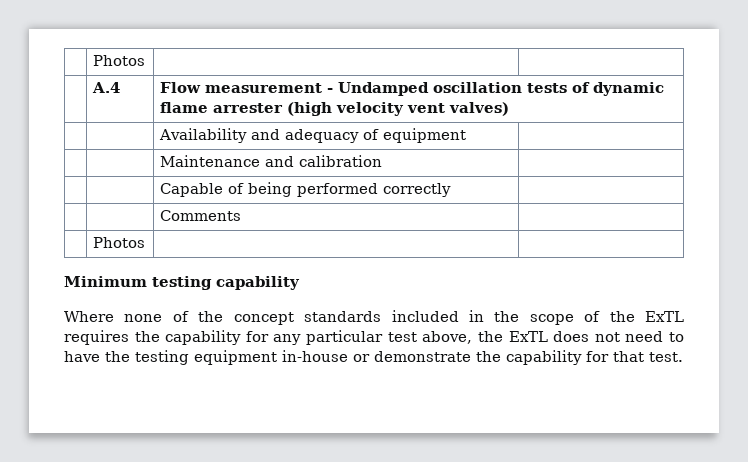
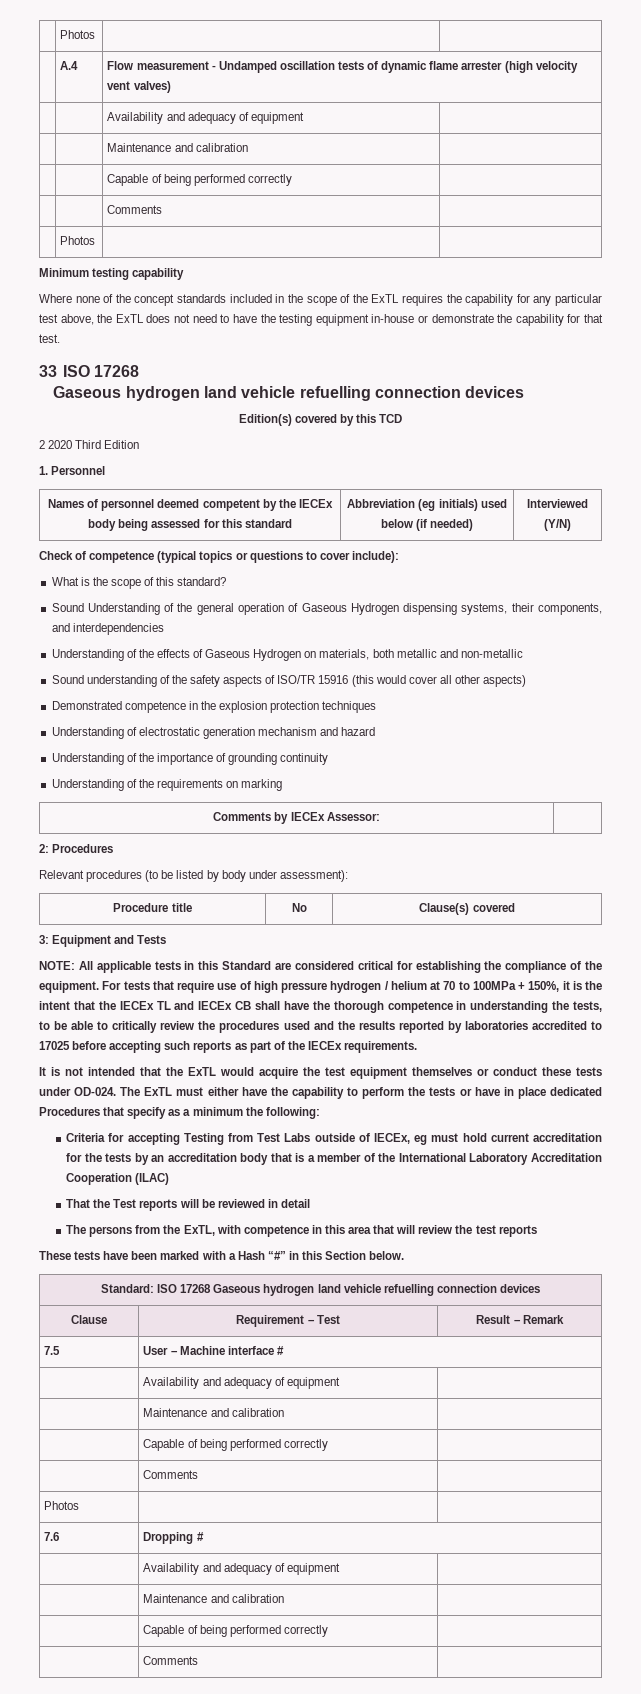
(683, 357) none -> [39,365,140,377] [53,386,525,401] [238,414,403,426] [39,440,140,449] [39,466,106,475] [48,499,333,511] [88,519,292,531] [347,499,507,511] [380,519,474,531] [527,499,588,508] [544,519,571,531] [39,551,399,563] [51,577,227,589] [51,603,603,615] [51,623,164,635] [51,649,523,661] [51,675,527,687] [51,701,377,713] [51,727,376,739] [51,753,329,765] [51,779,283,791] [213,812,380,824] [39,844,114,853] [39,870,348,882] [113,903,192,912] [291,903,307,912] [419,903,515,915] [39,935,167,947] [39,961,603,973] [39,981,602,993] [39,1001,602,1013] [39,1021,602,1033] [39,1041,418,1053] [39,1067,602,1079] [39,1087,602,1099] [39,1107,320,1119] [66,1133,603,1145] [66,1153,602,1165] [66,1173,170,1185] [66,1199,310,1211] [66,1225,537,1237] [39,1251,405,1260] [101,1284,540,1296] [71,1315,107,1324] [236,1315,340,1327] [476,1315,564,1324] [44,1346,61,1355] [143,1346,284,1355] [143,1377,340,1389] [143,1408,284,1417] [143,1439,328,1451] [143,1470,199,1479] [44,1501,80,1510] [44,1532,60,1541] [143,1532,204,1544] [143,1563,340,1575] [143,1594,284,1603] [143,1625,328,1637] [143,1656,199,1665] // 33 ISO 17268 // Gaseous hydrogen land vehicle refuelling connection devices // Edition(s) covered by this TCD // 2 2020 Third Edition // 1. Personnel // Names of personnel deemed competent by the IECEx body being assessed for this standard | Abbreviation (eg initials) used below (if needed) | Interviewed (Y/N) // Check of competence (typical topics or questions to cover include): // What is the scope of this standard? // Sound Understanding of the general operation of Gaseous Hydrogen dispensing systems, their components, and interdependencies // Understanding of the effects of Gaseous Hydrogen on materials, both metallic and non-metallic // Sound understanding of the safety aspects of ISO/TR 15916 (this would cover all other aspects) // Demonstrated competence in the explosion protection techniques // Understanding of electrostatic generation mechanism and hazard // Understanding of the importance of grounding continuity // Understanding of the requirements on marking // Comments by IECEx Assessor: | // 2: Procedures // Relevant procedures (to be listed by body under assessment): // Procedure title | No | Clause(s) covered // 3: Equipment and Tests // NOTE: All applicable tests in this Standard are considered critical for establishing the compliance of the equipment. For tests that require use of high pressure hydrogen / helium at 70 to 100MPa + 150%, it is the intent that the IECEx TL and IECEx CB shall have the thorough competence in understanding the tests, to be able to critically review the procedures used and the results reported by laboratories accredited to 17025 before accepting such reports as part of the IECEx requirements. // It is not intended that the ExTL would acquire the test equipment themselves or conduct these tests under OD-024. The ExTL must either have the capability to perform the tests or have in place dedicated Procedures that specify as a minimum the following: // Criteria for accepting Testing from Test Labs outside of IECEx, eg must hold current accreditation for the tests by an accreditation body that is a member of the International Laboratory Accreditation Cooperation (ILAC) // That the Test reports will be reviewed in detail // The persons from the ExTL, with competence in this area that will review the test reports // These tests have been marked with a Hash “#” in this Section below. // Standard: ISO 17268 Gaseous hydrogen land vehicle refuelling connection devices // Clause | Requirement – Test | Result – Remark // 7.5 | User – Machine interface # // | Availability and adequacy of equipment | // | Maintenance and calibration | // | Capable of being performed correctly | // | Comments | // Photos | | // 7.6 | Dropping # // | Availability and adequacy of equipment | // | Maintenance and calibration | // | Capable of being performed correctly | // | Comments |

